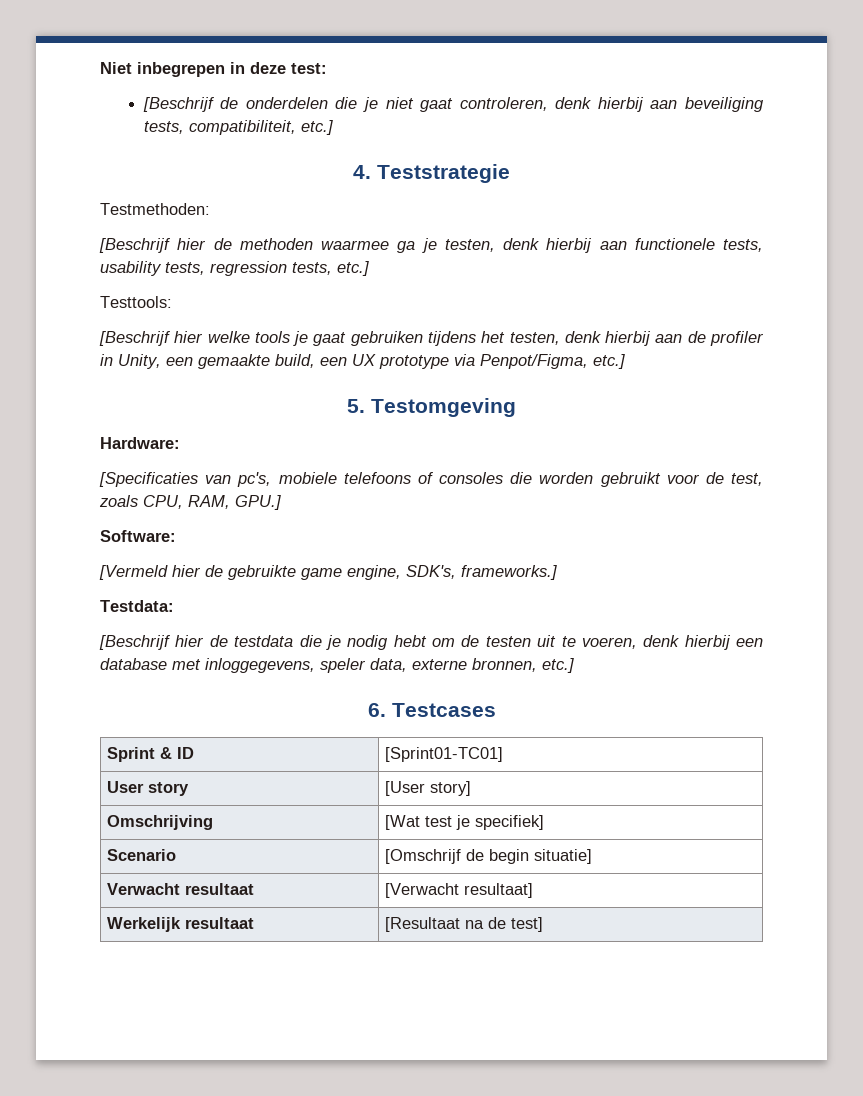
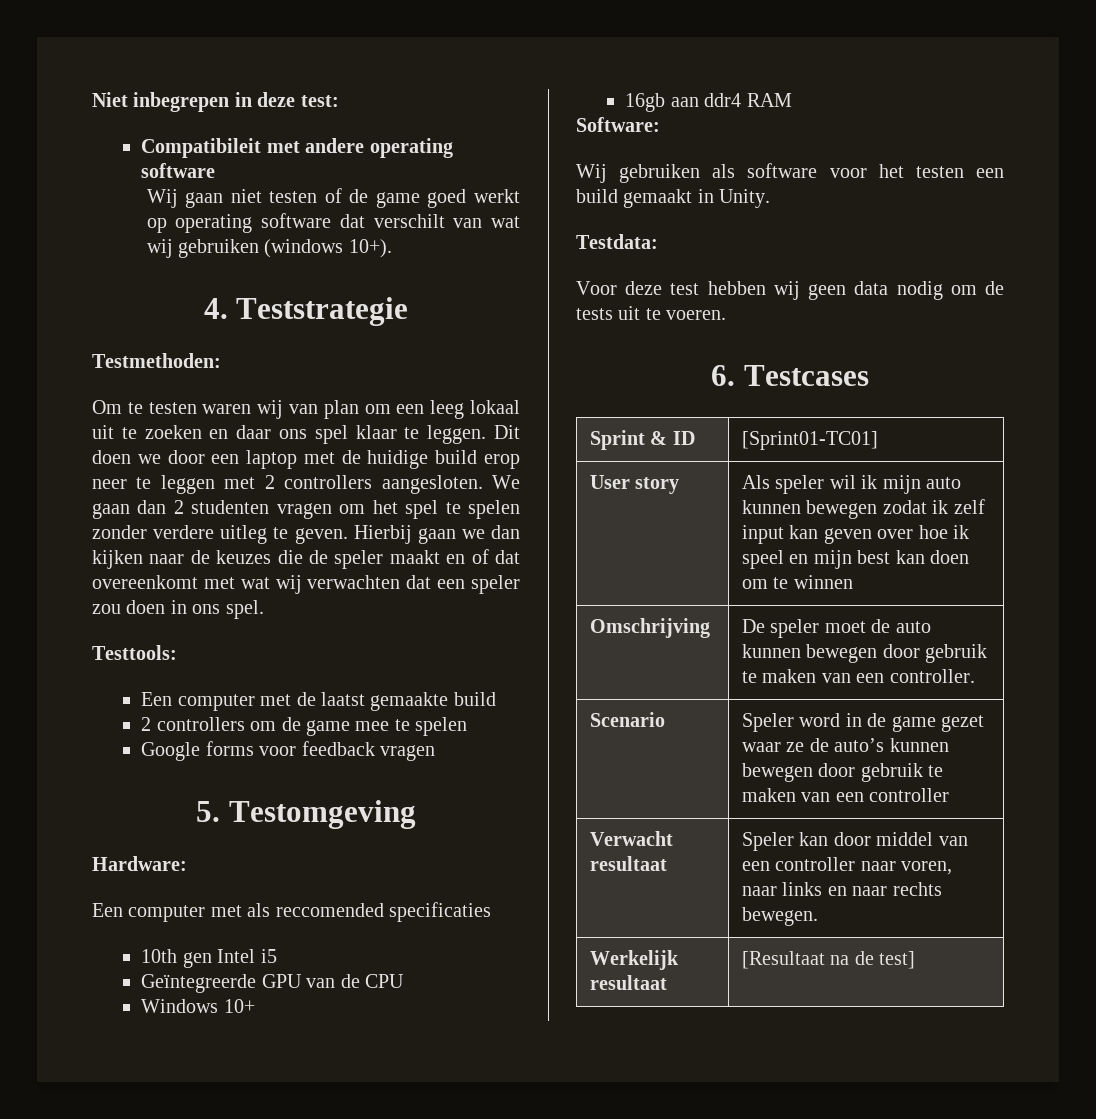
[142,97,765,112] [143,120,333,135] [353,164,510,183] [100,203,210,215] [99,238,763,253] [100,261,369,276] [100,296,172,308] [99,331,765,346] [100,354,625,369] [347,398,516,417] [100,437,180,449] [99,472,763,487] [99,495,281,510] [100,530,176,542] [99,565,557,580] [100,600,174,612] [99,635,763,650] [100,658,574,673] [Beschrijf de onderdelen die je niet gaat controleren, denk hierbij aan beveiliging tests, compatibiliteit, etc.] // 4. Teststrategie // Testmethoden: // [Beschrijf hier de methoden waarmee ga je testen, denk hierbij aan functionele tests, usability tests, regression tests, etc.] // Testtools: // [Beschrijf hier welke tools je gaat gebruiken tijdens het testen, denk hierbij aan de profiler in Unity, een gemaakte build, een UX prototype via Penpot/Figma, etc.] // 5. Testomgeving // Hardware: // [Specificaties van pc's, mobiele telefoons of consoles die worden gebruikt voor de test, zoals CPU, RAM, GPU.] // Software: // [Vermeld hier de gebruikte game engine, SDK's, frameworks.] // Testdata: // [Beschrijf hier de testdata die je nodig hebt om de testen uit te voeren, denk hierbij een database met inloggegevens, speler data, externe bronnen, etc.] -> [141,138,453,158] [141,163,216,178] [146,188,520,208] [146,213,520,233] [146,239,392,258] [203,297,409,326] [92,353,221,368] [92,400,520,419] [92,425,520,444] [92,450,520,469] [92,475,520,494] [92,500,520,519] [92,525,520,544] [92,549,520,569] [92,575,520,594] [92,600,264,619] [92,645,177,660] [141,692,496,711] [141,717,468,736] [141,741,435,761] [196,800,416,829] [92,856,187,871] [92,902,491,922] [141,949,277,968] [141,974,404,993] [141,999,255,1013] [625,93,792,112] [576,117,660,132] [576,163,1004,183] [576,189,771,208] [576,234,658,249] [576,281,1004,300] [576,306,727,320] Compatibileit met andere operating software // Wij gaan niet testen of de game goed werkt op operating software dat verschilt van wat wij gebruiken (windows 10+). // 4. Teststrategie // Testmethoden: // Om te testen waren wij van plan om een leeg lokaal uit te zoeken en daar ons spel klaar te leggen. Dit doen we door een laptop met de huidige build erop neer te leggen met 2 controllers aangesloten. We gaan dan 2 studenten vragen om het spel te spelen zonder verdere uitleg te geven. Hierbij gaan we dan kijken naar de keuzes die de speler maakt en of dat overeenkomt met wat wij verwachten dat een speler zou doen in ons spel. // Testtools: // Een computer met de laatst gemaakte build // 2 controllers om de game mee te spelen // Google forms voor feedback vragen // 5. Testomgeving // Hardware: // Een computer met als reccomended specificaties // 10th gen Intel i5 // Geïntegreerde GPU van de CPU // Windows 10+ // 16gb aan ddr4 RAM // Software: // Wij gebruiken als software voor het testen een build gemaakt in Unity. // Testdata: // Voor deze test hebben wij geen data nodig om de tests uit te voeren.
[384,781,471,796] [106,815,213,830] [384,815,544,830] [106,849,176,861] [384,849,592,864] [106,883,254,895] [384,883,533,898] [User story] // Omschrijving | [Wat test je specifiek] // Scenario | [Omschrijf de begin situatie] // Verwacht resultaat | [Verwacht resultaat] -> [741,475,961,494] [741,499,985,519] [741,525,969,544] [741,550,969,569] [741,575,853,589] [589,618,710,638] [741,619,931,638] [741,644,988,663] [741,669,975,683] [589,712,665,727] [741,713,984,732] [741,738,949,752] [741,763,944,782] [741,788,950,802] [589,831,673,846] [589,856,667,871] [741,832,968,851] [741,857,953,875] [741,882,942,896] [741,907,818,926] Als speler wil ik mijn auto kunnen bewegen zodat ik zelf input kan geven over hoe ik speel en mijn best kan doen om te winnen // Omschrijving | De speler moet de auto kunnen bewegen door gebruik te maken van een controller. // Scenario | Speler word in de game gezet waar ze de auto’s kunnen bewegen door gebruik te maken van een controller // Verwacht resultaat | Speler kan door middel van een controller naar voren, naar links en naar rechts bewegen.

